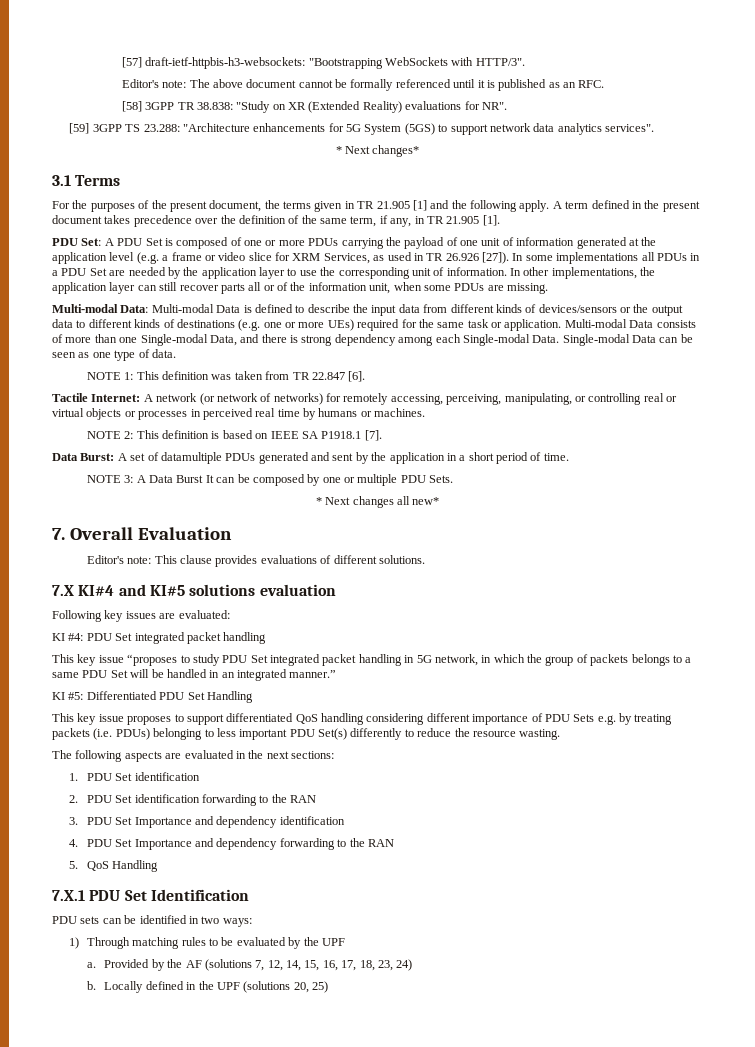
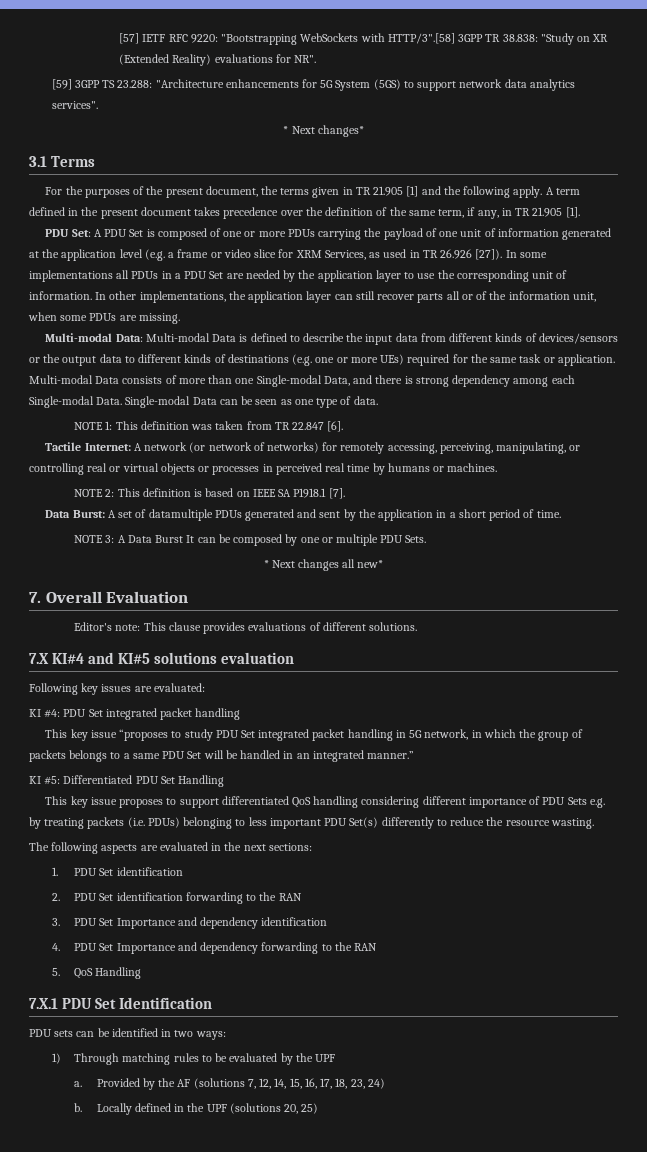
[145,57,525,69] [121,79,605,91] [121,101,142,112] draft-ietf-httpbis-h3-websockets: "Bootstrapping WebSockets with HTTP/3". // Editor's note: The above document cannot be formally referenced until it is published as an RFC. // [58] -> [142,33,455,45] IETF RFC 9220: "Bootstrapping WebSockets with HTTP/3".[58]

